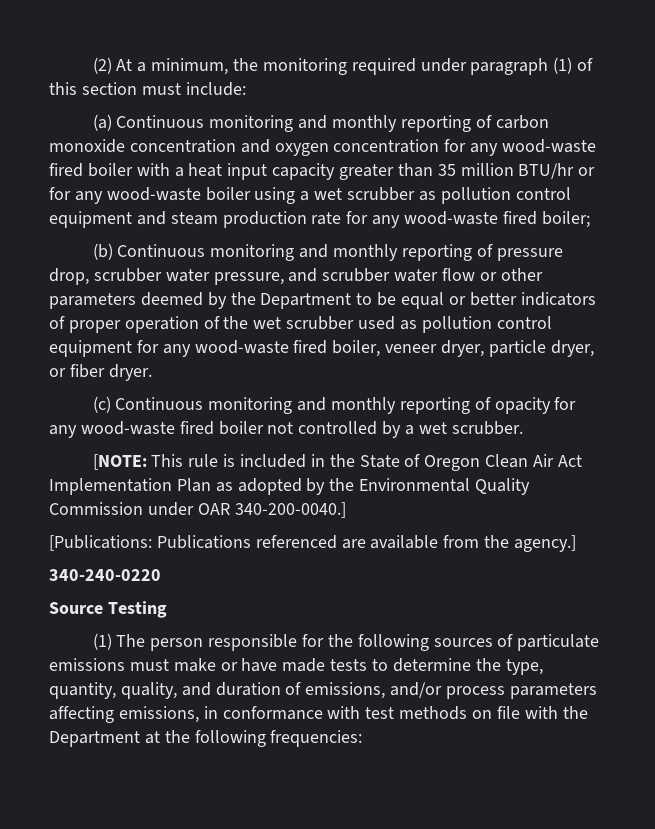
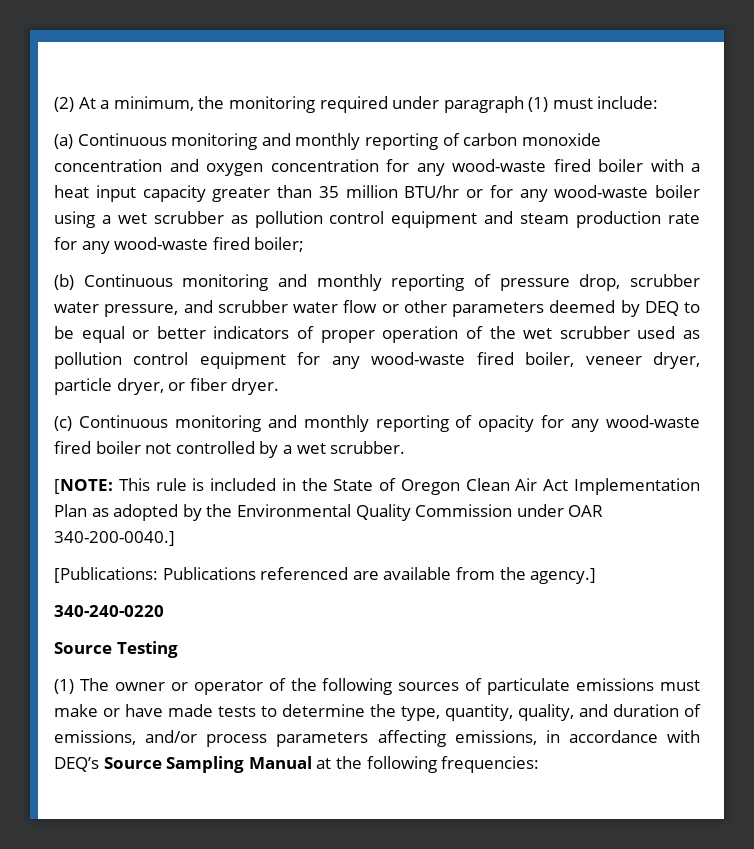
[577,58,594,71] [49,82,137,95] of this section -> (549, 104) none
[230,292,352,309] the Department -> [644,301,679,316] DEQ
[150,634,324,651] person responsible for -> [114,678,286,695] owner or operator of
[222,706,588,720] [49,731,140,747] conformance with test methods on file with the Department -> [568,730,700,743] [54,756,312,773] accordance with DEQ’s Source Sampling Manual

